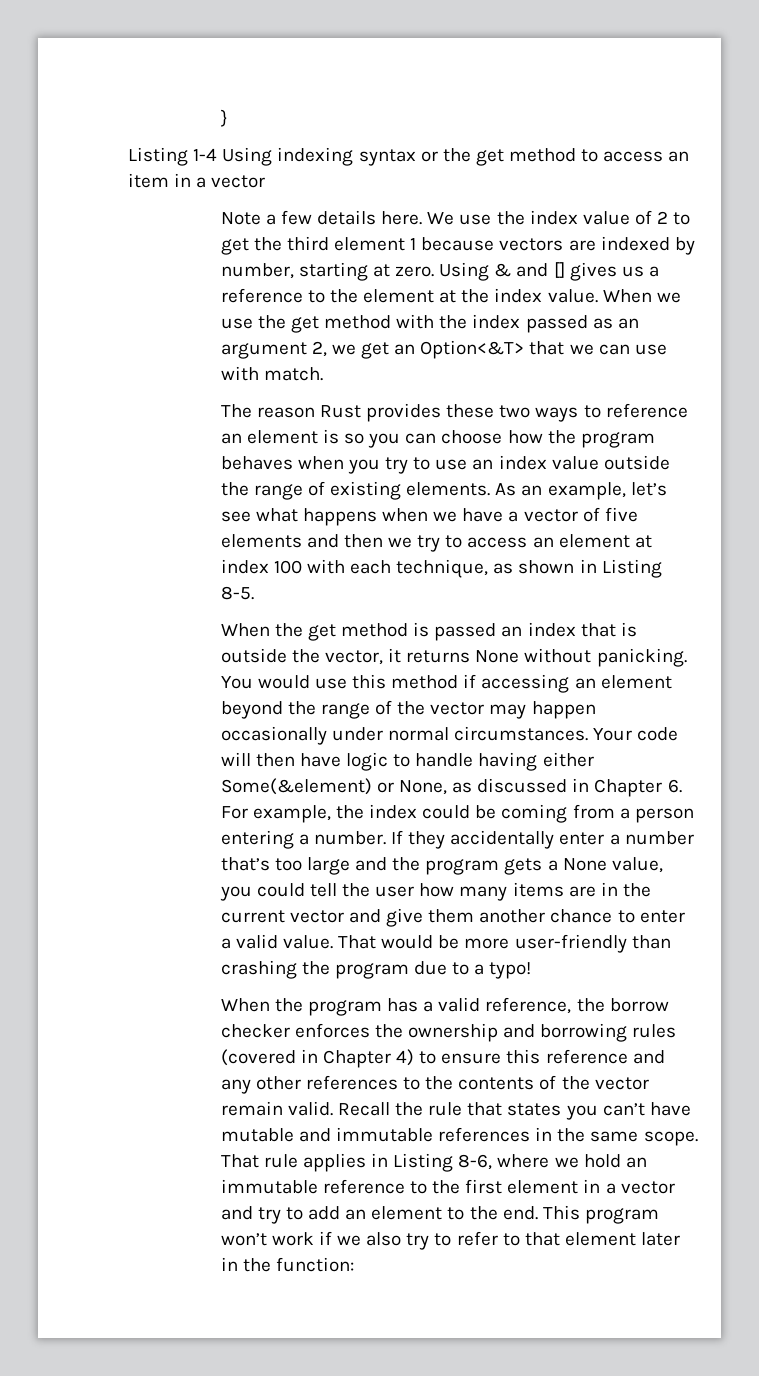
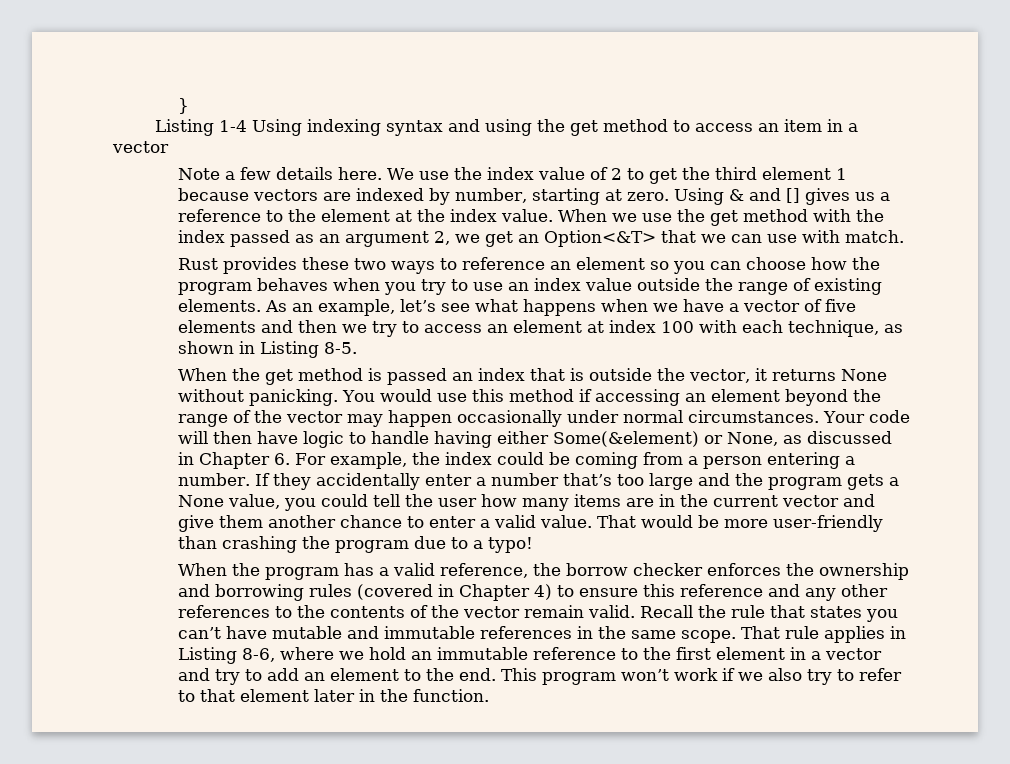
[420,151,438,162] or -> [447,119,532,136] and using
[220,404,315,418] The reason -> (905, 236) none
[322,429,339,444] is -> (646, 263) none
[275,1257,354,1272] function: -> [413,689,490,702] function.

